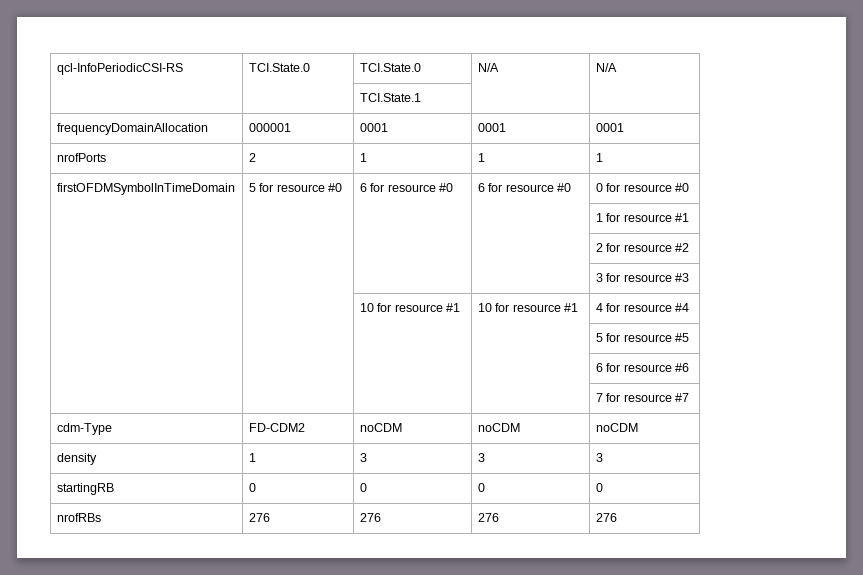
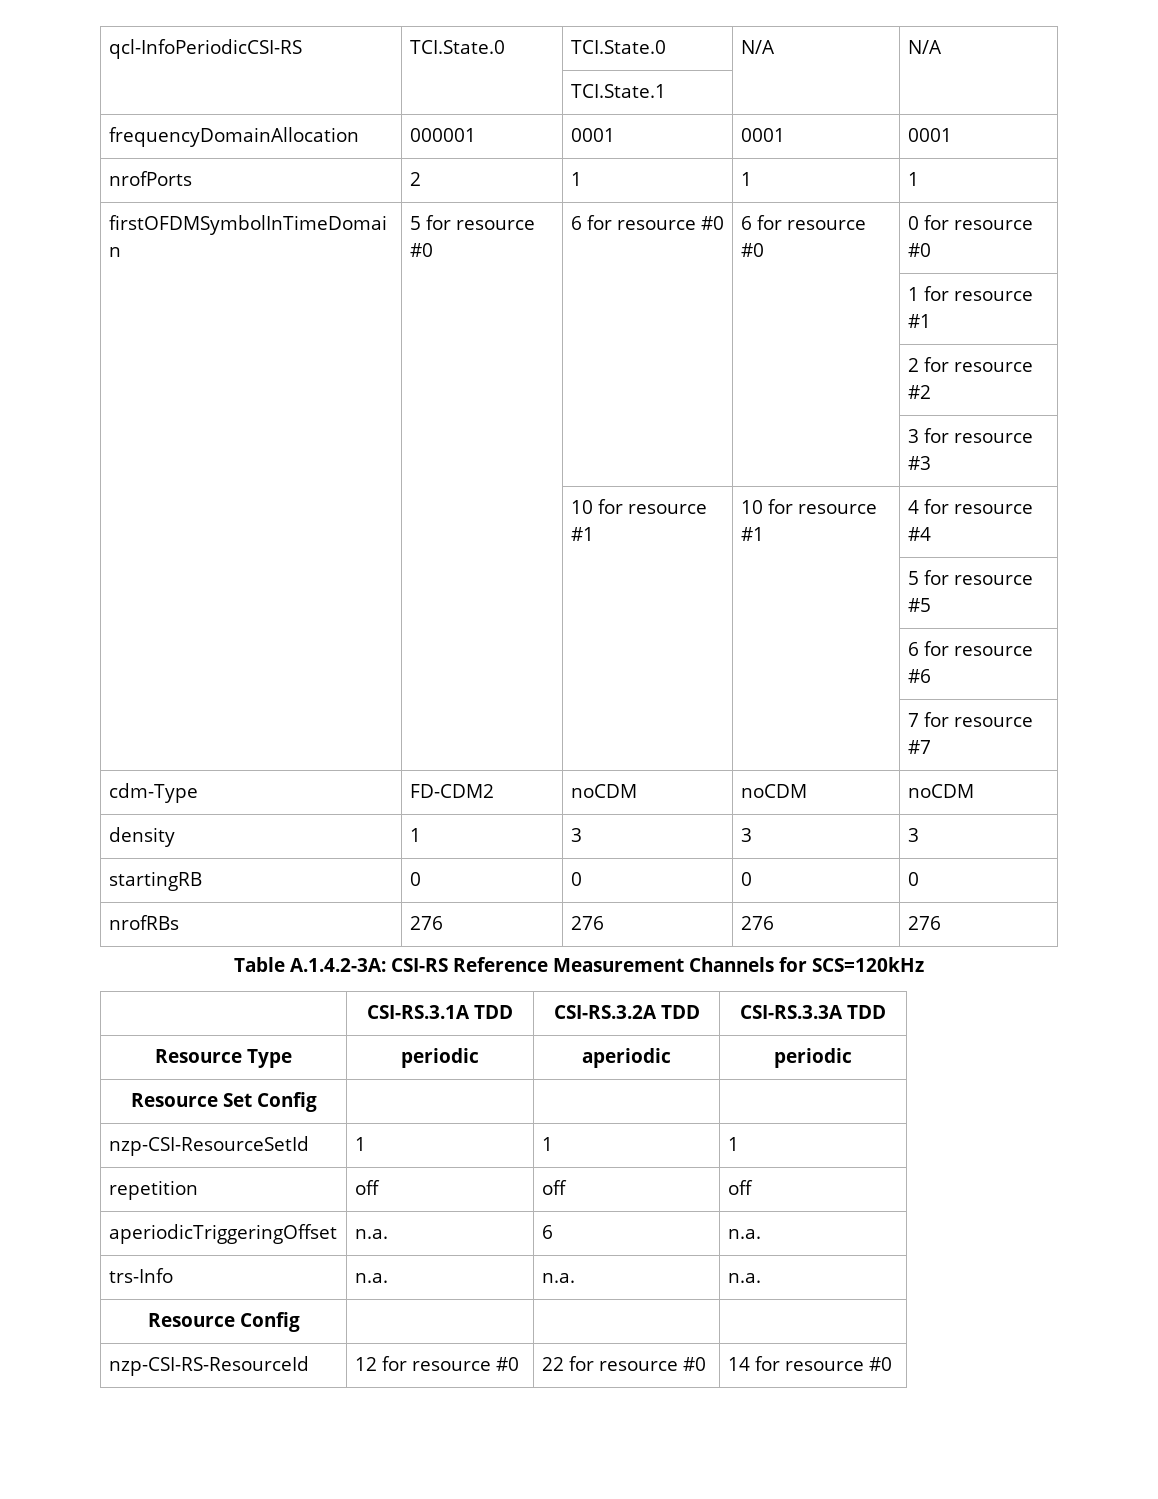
(617, 517) none -> [234,957,924,972] [367,1005,513,1019] [553,1005,700,1019] [740,1005,886,1019] [155,1049,292,1068] [401,1048,479,1068] [582,1048,671,1068] [774,1048,852,1068] [130,1092,317,1112] [108,1136,309,1156] [354,1137,366,1151] [541,1137,553,1151] [727,1137,739,1151] [108,1180,198,1200] [354,1180,380,1195] [541,1180,567,1195] [727,1180,753,1195] [108,1224,337,1244] [354,1229,388,1239] [541,1225,553,1239] [727,1229,761,1239] [108,1268,173,1283] [354,1273,388,1283] [541,1273,575,1283] [727,1273,761,1283] [147,1312,300,1332] [108,1356,309,1376] [354,1356,519,1371] [541,1356,706,1371] [727,1356,892,1371] // Table A.1.4.2-3A: CSI-RS Reference Measurement Channels for SCS=120kHz // | CSI-RS.3.1A TDD | CSI-RS.3.2A TDD | CSI-RS.3.3A TDD // Resource Type | periodic | aperiodic | periodic // Resource Set Config | | | // nzp-CSI-ResourceSetId | 1 | 1 | 1 // repetition | off | off | off // aperiodicTriggeringOffset | n.a. | 6 | n.a. // trs-Info | n.a. | n.a. | n.a. // Resource Config | | | // nzp-CSI-RS-ResourceId | 12 for resource #0 | 22 for resource #0 | 14 for resource #0

